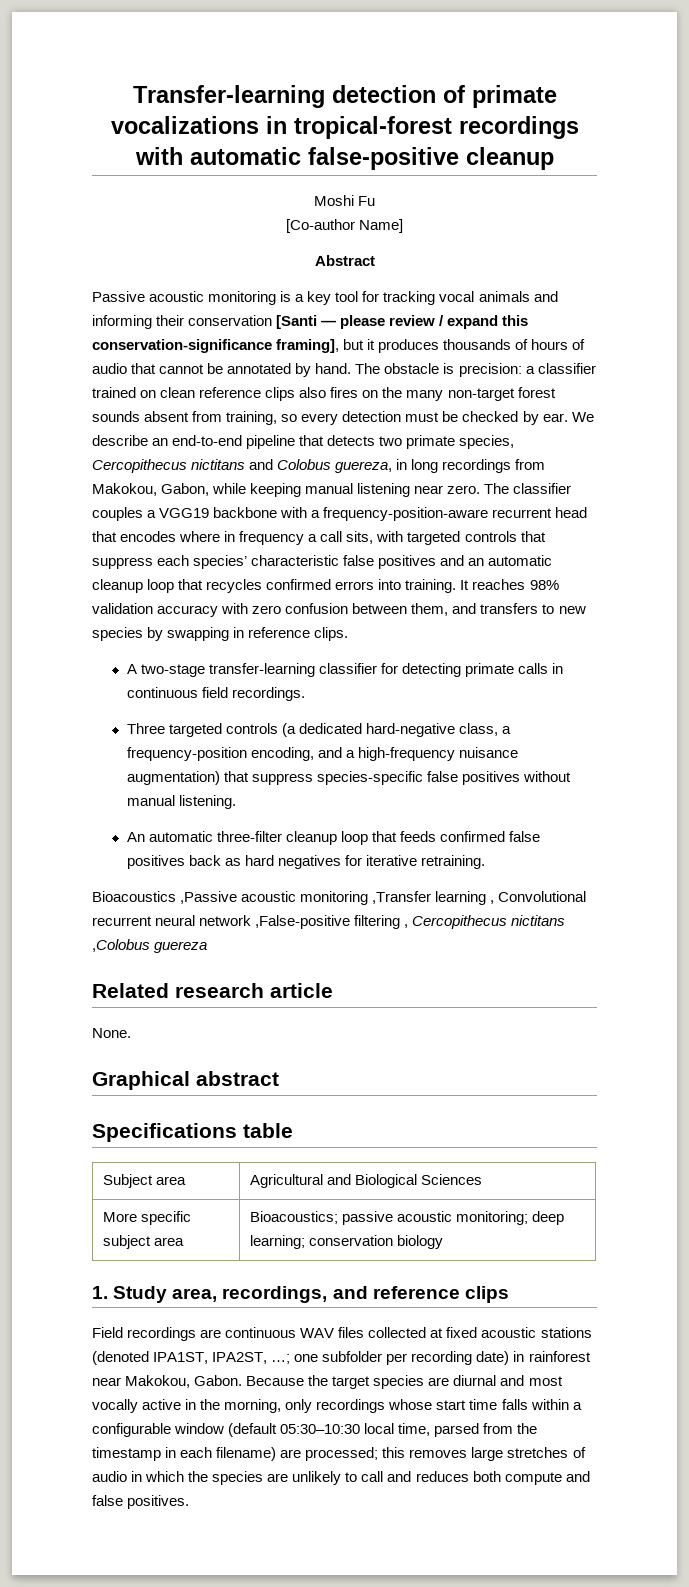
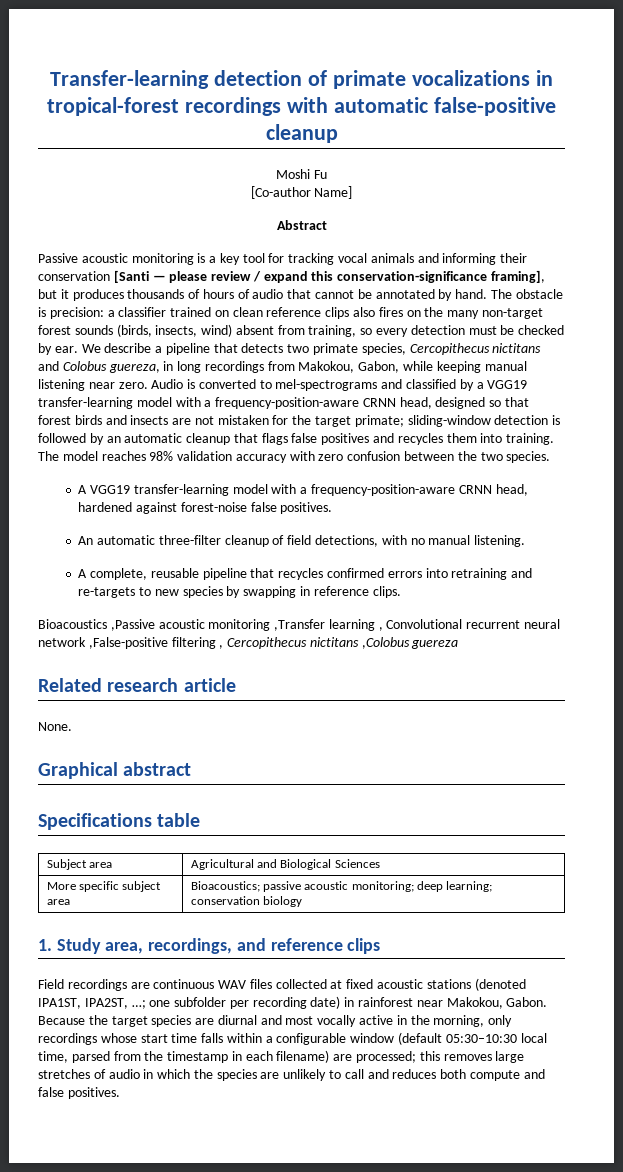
(140, 416) none -> [116,324,233,337] (birds, insects, wind)
[152,435,243,446] an end-to-end -> [155,346,163,353] a
[484,483,572,494] [92,507,588,521] [92,531,546,545] [92,555,553,569] [92,579,470,593] The classifier couples a VGG19 backbone with a frequency-position-aware recurrent head that encodes where in frequency a call sits, with targeted controls that suppress each species’ characteristic false positives and an automatic cleanup loop that recycles confirmed errors into training. It -> [151,379,528,391] [38,397,530,409] [38,415,561,427] [38,433,555,445] [38,451,98,461] Audio is converted to mel-spectrograms and classified by a VGG19 transfer-learning model with a frequency-position-aware CRNN head, designed so that forest birds and insects are not mistaken for the target primate; sliding-window detection is followed by an automatic cleanup that flags false positives and recycles them into training. The model
[411,603,539,616] them, and transfers -> [457,451,551,463] [78,484,528,496] [78,502,333,514] [78,535,526,547] [78,568,533,580] [78,587,136,598] the two species. // A VGG19 transfer-learning model with a frequency-position-aware CRNN head, hardened against forest-noise false positives. // An automatic three-filter cleanup of field detections, with no manual listening. // A complete, reusable pipeline that recycles confirmed errors into retraining and re-targets
[126,663,564,677] [126,687,305,701] [126,723,512,737] [126,747,518,761] [126,771,572,785] [126,795,236,809] [126,831,541,845] [126,855,486,869] // A two-stage transfer-learning classifier for detecting primate calls in continuous field recordings. // Three targeted controls (a dedicated hard-negative class, a frequency-position encoding, and a high-frequency nuisance augmentation) that suppress species-specific false positives without manual listening. // An automatic three-filter cleanup loop that feeds confirmed false positives back as hard negatives for iterative retraining. -> (401, 592) none

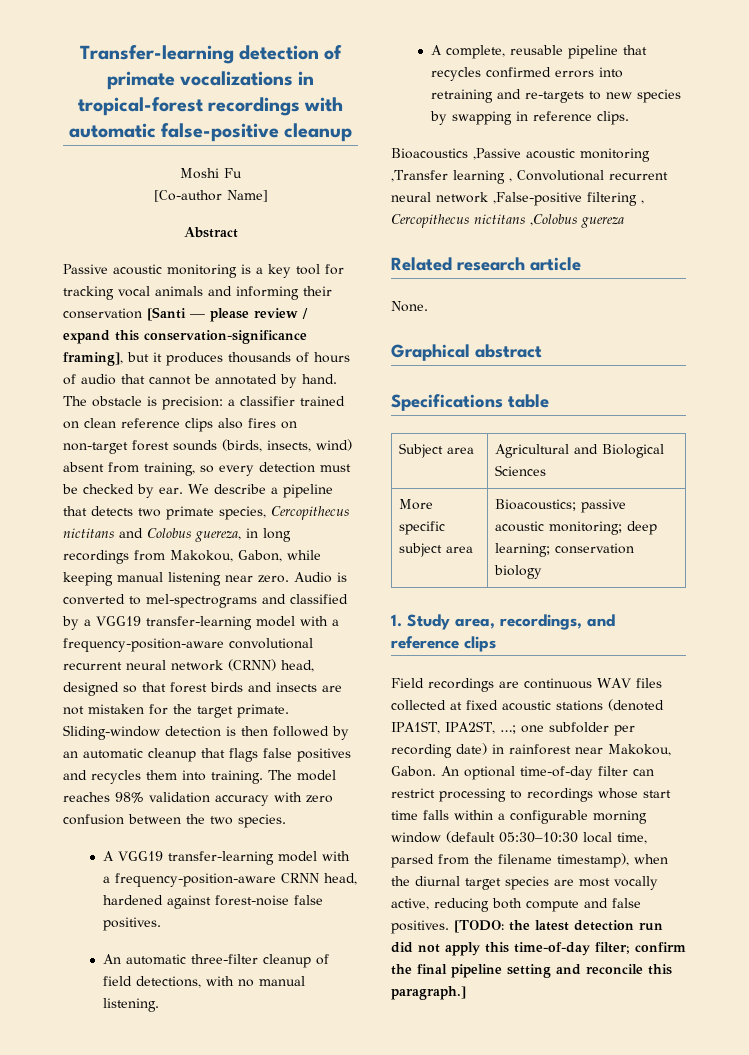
[424,307,480,319] the many -> (297, 425) none
[362,398,396,407] CRNN -> [229,638,313,649] [63,659,276,671] convolutional recurrent neural network (CRNN)
[354,415,491,427] primate; sliding-window -> [237,704,289,718] [63,725,160,740] primate. Sliding-window
(561, 420) none -> [241,726,268,736] then
[38,1015,513,1027] Because the target species are diurnal and most vocally active in the morning, only -> [441,766,654,780] [391,788,522,802] An optional time-of-day filter can restrict processing to
(347, 1039) none -> [593,810,647,824] morning
[167,1050,525,1063] [38,1069,437,1081] timestamp in each filename) are processed; this removes large stretches of audio in which the species are unlikely to call and reduces -> [498,853,668,868] [391,876,658,890] [391,898,489,912] filename timestamp), when the diurnal target species are most vocally active, reducing
(120, 1093) none -> [454,920,663,933] [391,942,686,956] [391,964,672,978] [391,986,466,1000] [TODO: the latest detection run did not apply this time-of-day filter; confirm the final pipeline setting and reconcile this paragraph.]

